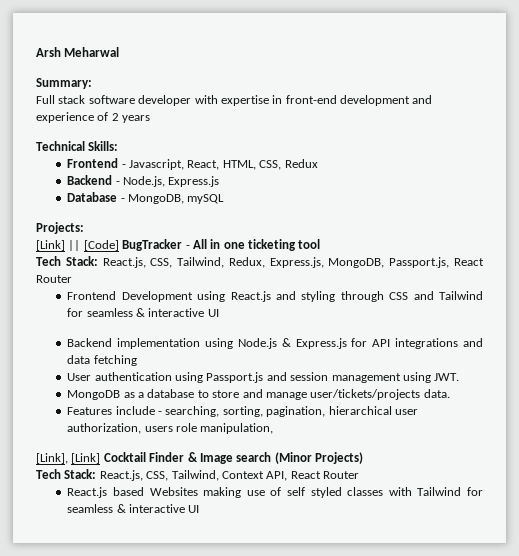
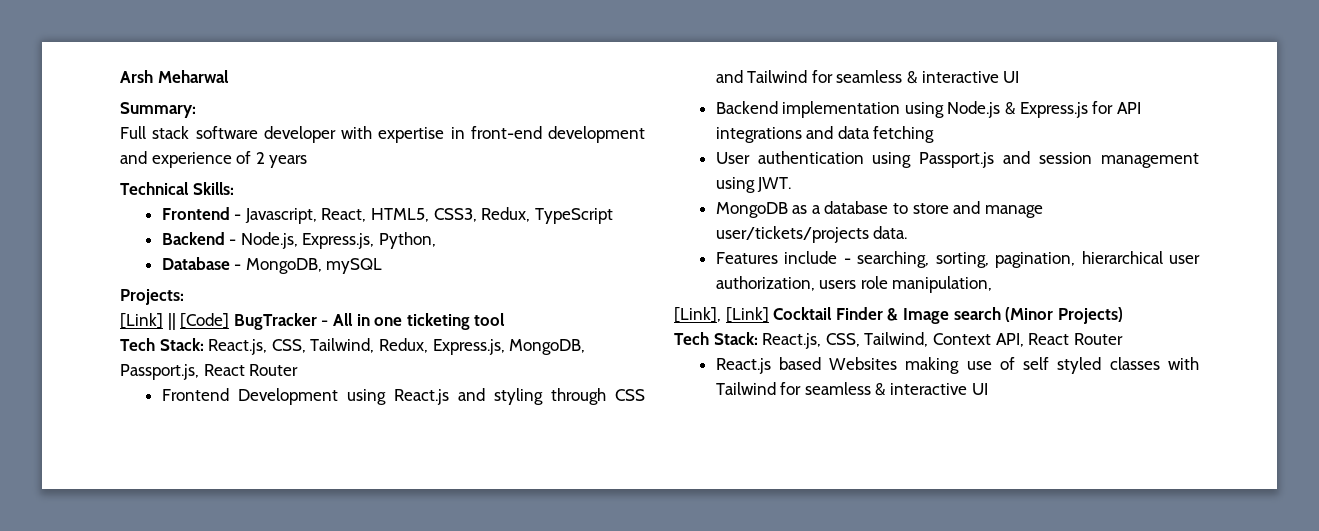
[222,159,318,170] HTML, CSS, Redux -> [370,207,613,224] HTML5, CSS3, Redux, TypeScript
[168,176,220,187] Express.js -> [302,232,436,249] Express.js, Python,

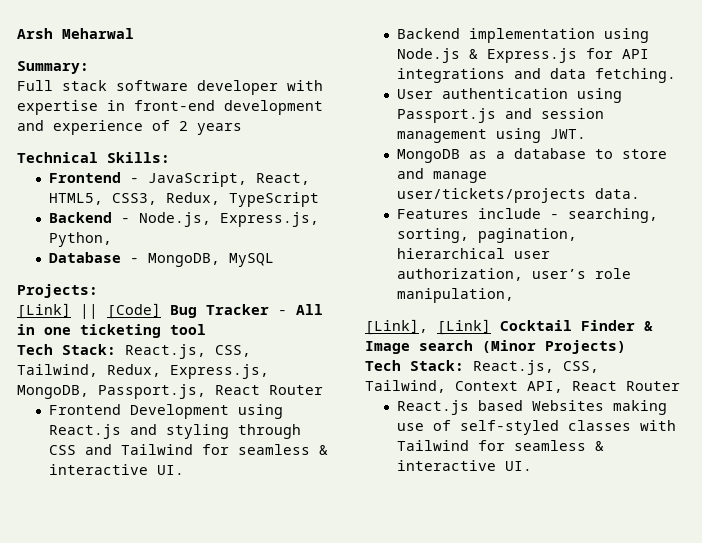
[244,208,317,224] Javascript, -> [148,172,248,187] JavaScript,
[326,258,383,274] mySQL -> [229,253,275,267] MySQL
[233,313,317,330] BugTracker -> [170,304,269,318] Bug Tracker
[1003,71,1020,83] UI -> [157,465,185,475] UI.
[873,126,935,143] fetching -> [595,68,677,83] fetching.
[819,280,857,289] users -> [532,269,587,279] user’s
[1023,357,1102,374] self styled -> [460,420,560,435] self-styled
[971,383,988,395] UI -> [505,461,533,471] UI.

